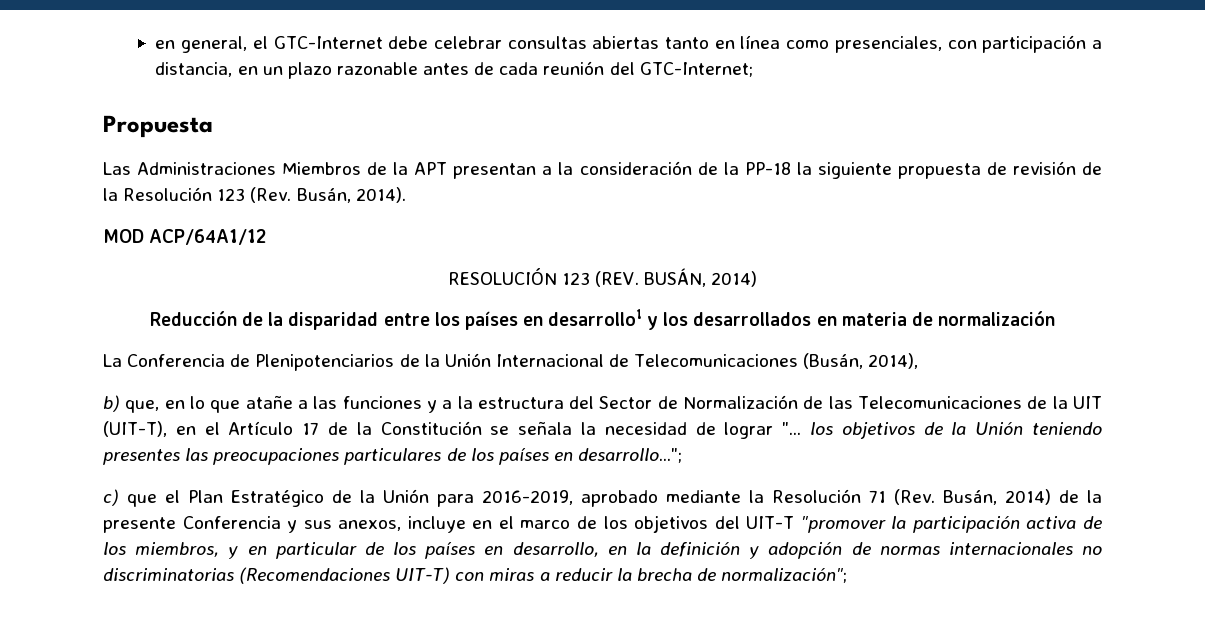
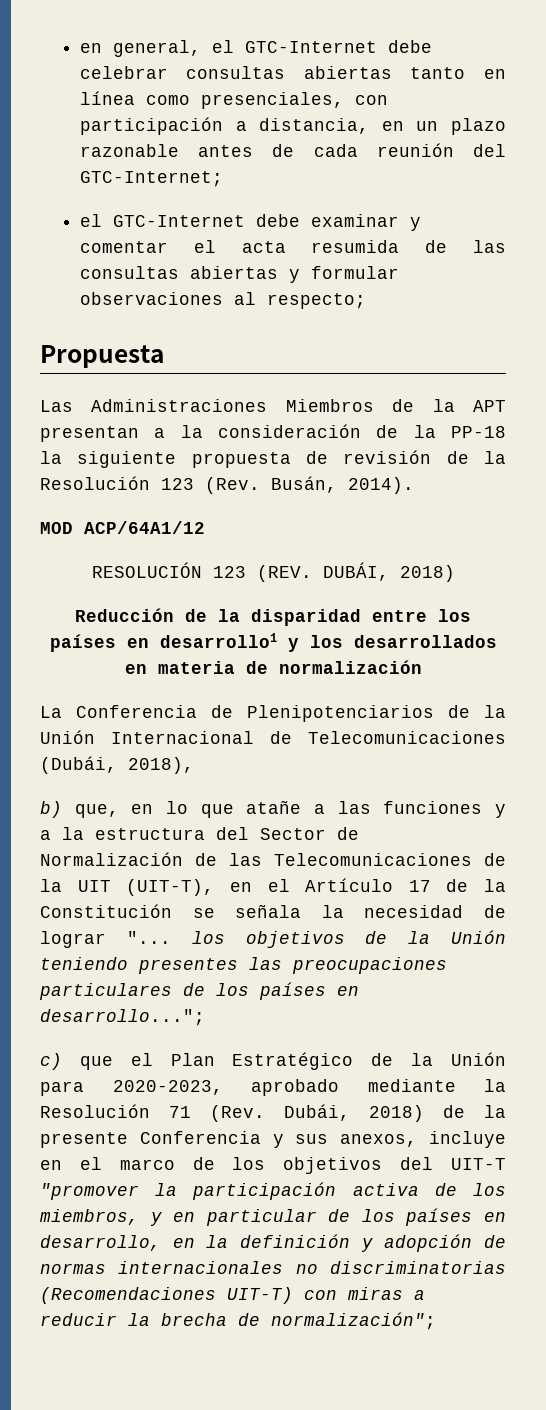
(753, 69) none -> [79,214,421,231] [79,240,506,253] [79,266,399,283] [79,292,366,309] // el GTC-Internet debe examinar y comentar el acta resumida de las consultas abiertas y formular observaciones al respecto;
[644,268,758,287] BUSÁN, 2014) -> [322,562,455,582] DUBÁI, 2018)
[803,353,919,369] (Busán, 2014), -> [40,756,194,774] (Dubái, 2018),
[482,490,574,505] 2016-2019, -> [112,1080,223,1095] 2020-2023,
[942,489,1051,505] Busán, 2014) -> [284,1104,424,1122] Dubái, 2018)

